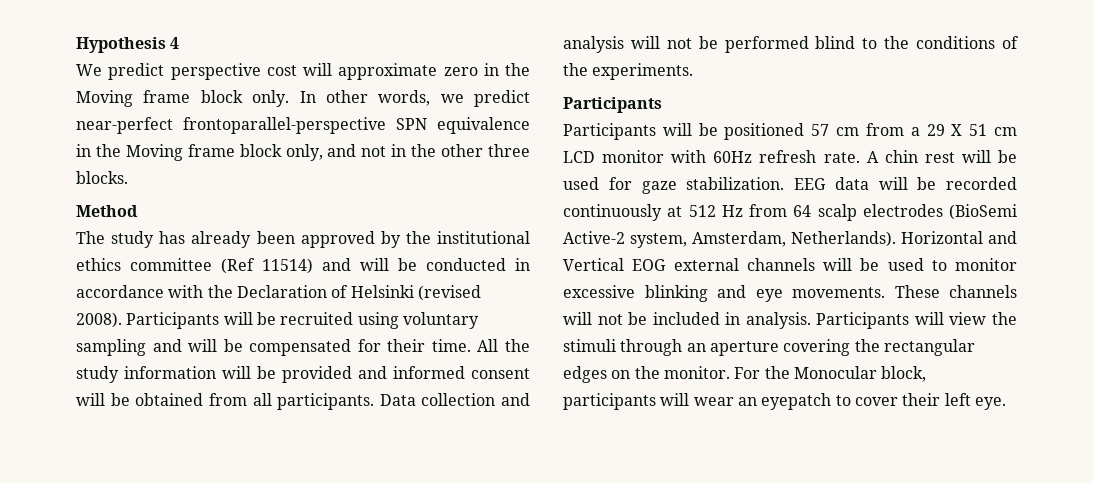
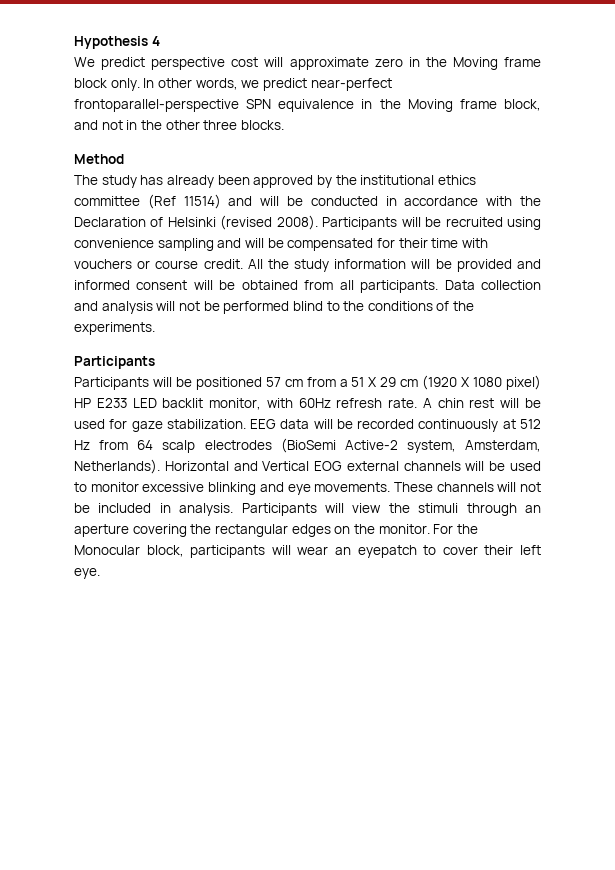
[239,144,323,161] block only, -> [504,99,542,111] block,
[402,312,479,329] voluntary -> [74,238,154,248] convenience
[431,339,471,352] time. -> [431,238,488,248] [74,259,243,269] time with vouchers or course credit.
[926,124,1017,136] [563,150,665,163] 29 X 51 cm LCD monitor -> [351,375,541,390] [74,398,262,410] 51 X 29 cm (1920 X 1080 pixel) HP E233 LED backlit monitor,

